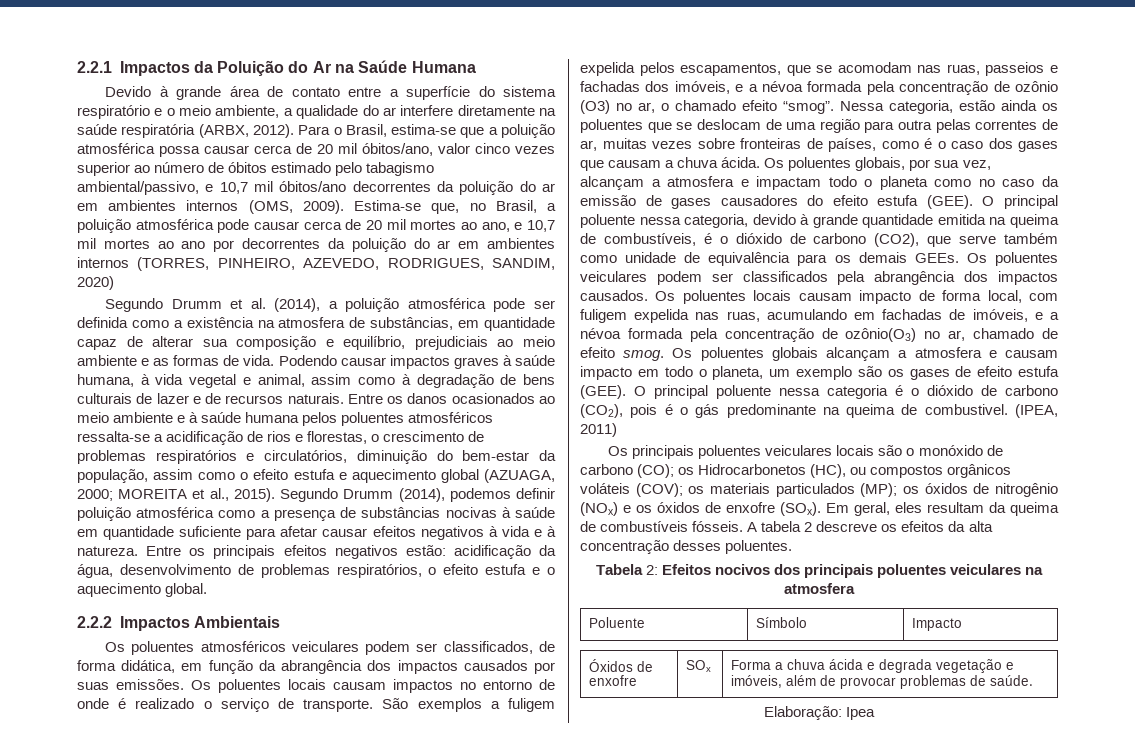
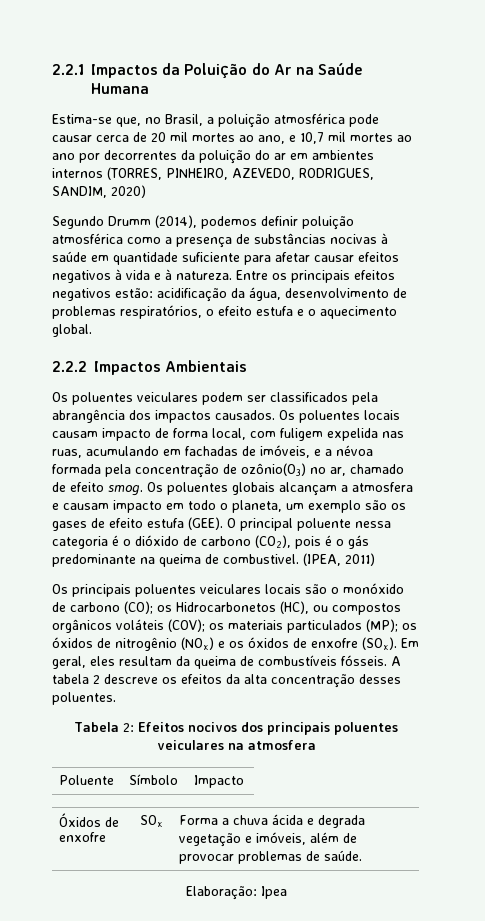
[105,86,556,100] [77,105,556,119] [77,124,555,138] [77,143,555,157] [77,162,435,176] [77,181,555,195] [77,200,344,214] Devido à grande área de contato entre a superfície do sistema respiratório e o meio ambiente, a qualidade do ar interfere diretamente na saúde respiratória (ARBX, 2012). Para o Brasil, estima-se que a poluição atmosférica possa causar cerca de 20 mil óbitos/ano, valor cinco vezes superior ao número de óbitos estimado pelo tabagismo ambiental/passivo, e 10,7 mil óbitos/ano decorrentes da poluição do ar em ambientes internos (OMS, 2009). -> (149, 88) none
[230,298,555,312] [77,317,556,331] [77,336,555,350] [77,355,556,369] [77,374,555,388] [77,393,555,404] [77,412,494,426] [77,431,485,445] [77,450,556,464] [77,469,555,483] [77,488,394,502] et al. (2014), a poluição atmosférica pode ser definida como a existência na atmosfera de substâncias, em quantidade capaz de alterar sua composição e equilíbrio, prejudiciais ao meio ambiente e as formas de vida. Podendo causar impactos graves à saúde humana, à vida vegetal e animal, assim como à degradação de bens culturais de lazer e de recursos naturais. Entre os danos ocasionados ao meio ambiente e à saúde humana pelos poluentes atmosféricos ressalta-se a acidificação de rios e florestas, o crescimento de problemas respiratórios e circulatórios, diminuição do bem-estar da população, assim como o efeito estufa e aquecimento global (AZUAGA, 2000; MOREITA et al., 2015). Segundo Drumm -> (151, 221) none
[200,641,556,655] [77,660,555,674] [77,679,555,693] [77,698,555,712] [580,62,1058,76] [580,81,1058,95] [580,100,1058,114] [580,119,1058,133] [580,138,1058,152] [580,157,991,171] [580,176,1059,190] [580,195,1058,209] [580,214,1059,228] [580,233,1058,247] [580,252,1058,266] atmosféricos veiculares podem ser classificados, de forma didática, em função da abrangência dos impactos causados por suas emissões. Os poluentes locais causam impactos no entorno de onde é realizado o serviço de transporte. São exemplos a fuligem expelida pelos escapamentos, que se acomodam nas ruas, passeios e fachadas dos imóveis, e a névoa formada pela concentração de ozônio (O3) no ar, o chamado efeito “smog”. Nessa categoria, estão ainda os poluentes que se deslocam de uma região para outra pelas correntes de ar, muitas vezes sobre fronteiras de países, como é o caso dos gases que causam a chuva ácida. Os poluentes globais, por sua vez, alcançam a atmosfera e impactam todo o planeta como no caso da emissão de gases causadores do efeito estufa (GEE). O principal poluente nessa categoria, devido à grande quantidade emitida na queima de combustíveis, é o dióxido de carbono (CO2), que serve também como unidade de equivalência para os demais GEEs. Os poluentes -> (133, 398) none

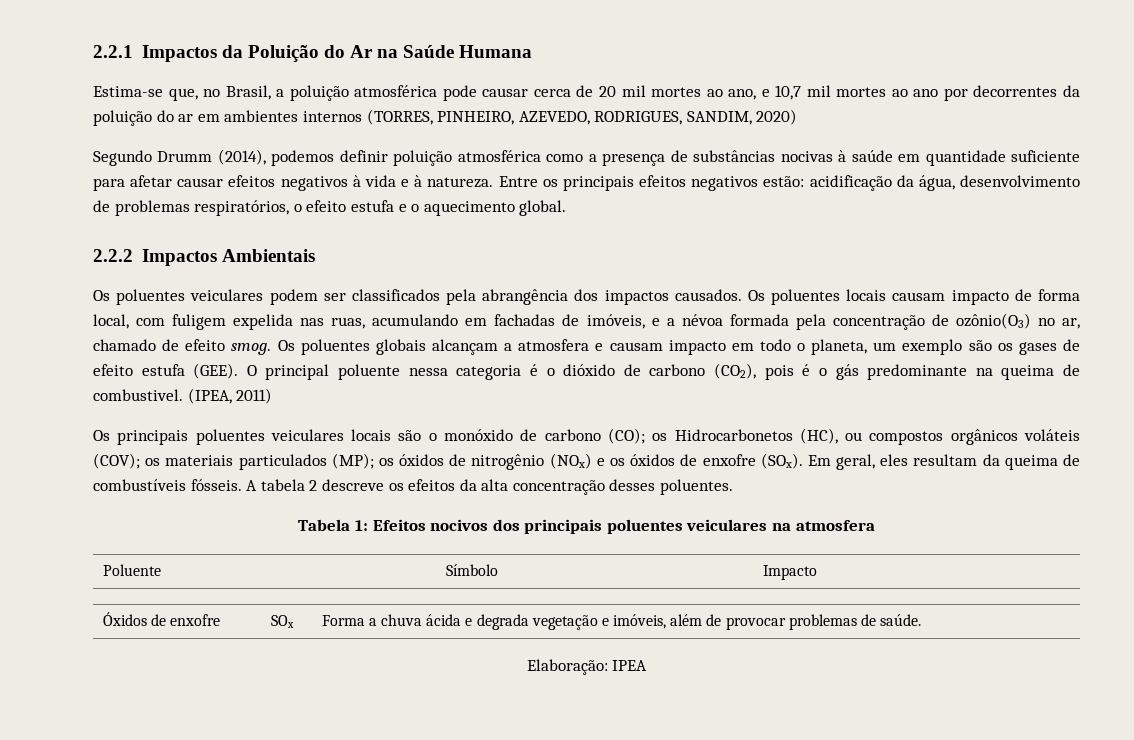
[122,723,134,732] 2: -> [354,520,368,531] 1:
[260,886,287,899] Ipea -> [612,660,648,671] IPEA

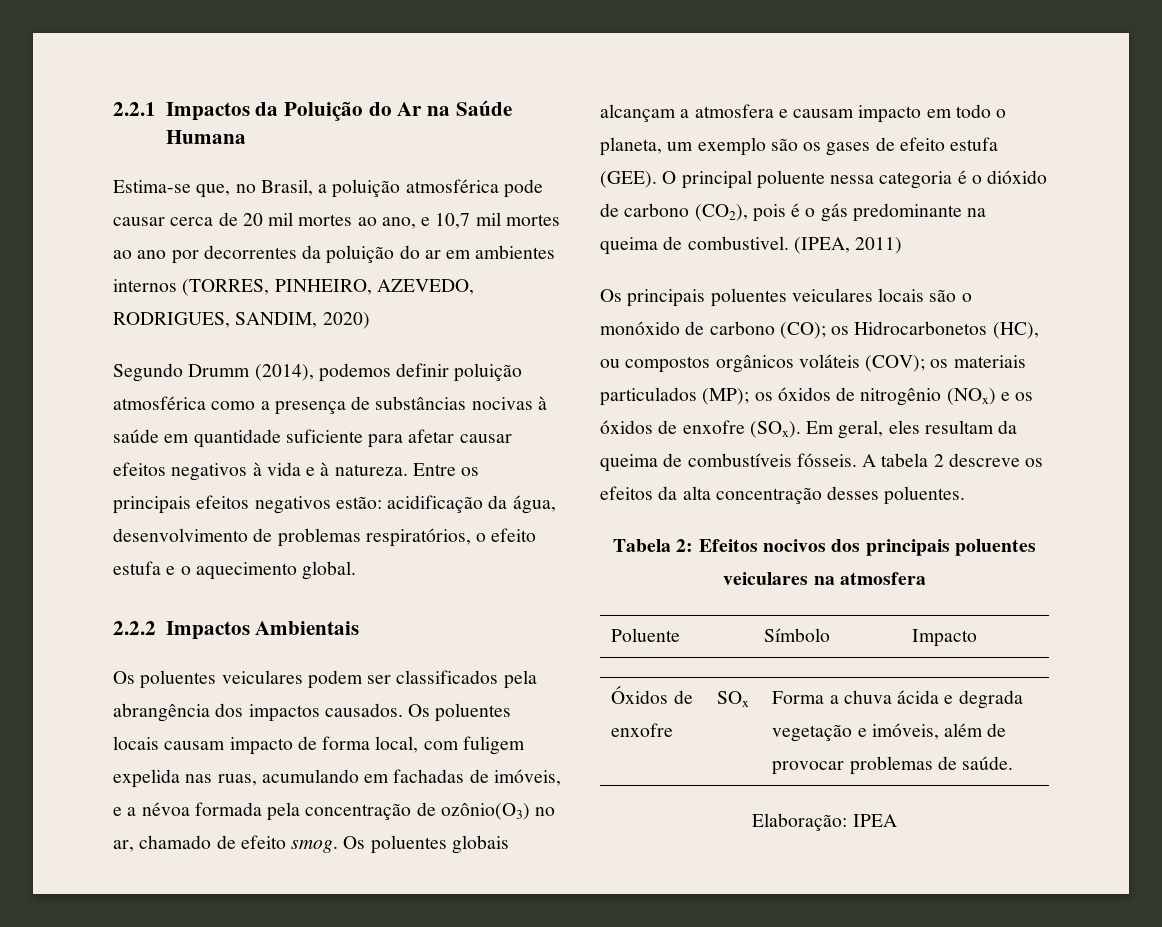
[354,520,368,531] 1: -> [676,539,694,552] 2:

